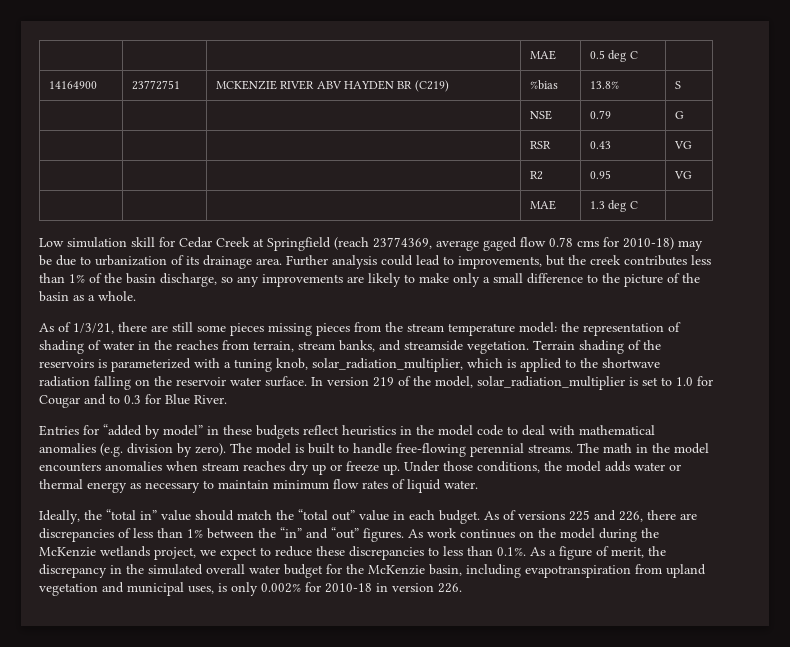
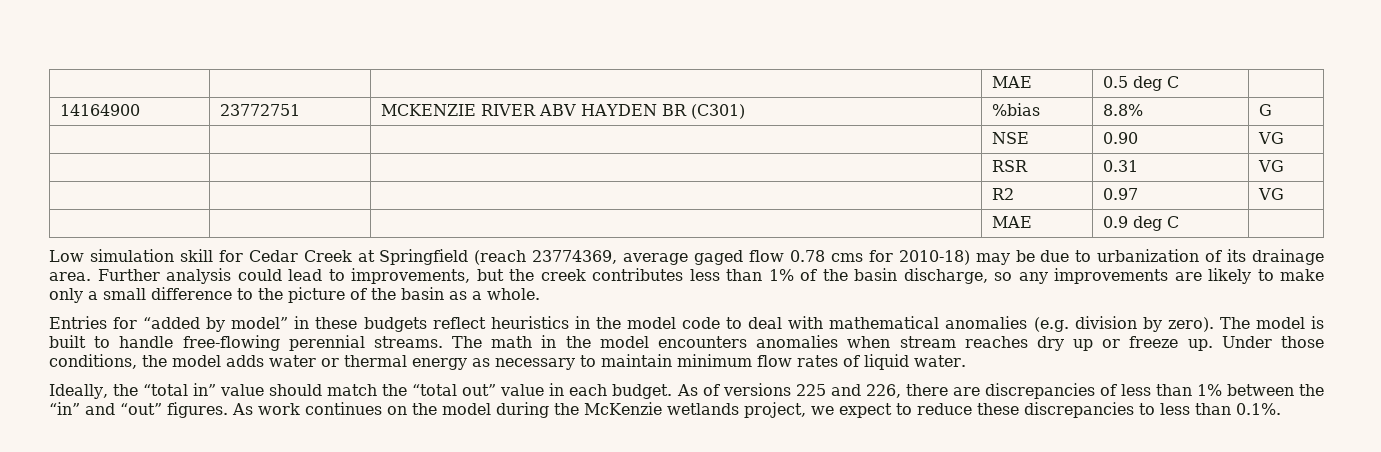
[414,80,449,92] (C219) -> [690,104,745,119] (C301)
[589,81,619,89] [674,81,681,89] 13.8% | S -> [1102,104,1143,116] [1258,104,1272,116] 8.8% | G
[589,110,611,119] [674,111,684,119] 0.79 | G -> [1102,132,1138,144] [1257,132,1284,144] 0.90 | VG
[589,141,611,149] 0.43 -> [1102,160,1138,172] 0.31
[589,170,611,179] 0.95 -> [1102,188,1138,200] 0.97
[589,201,605,209] 1.3 -> [1102,216,1128,228] 0.9
[39,322,681,336] [39,340,661,354] [39,358,660,372] [39,376,713,390] [39,394,227,408] // As of 1/3/21, there are still some pieces missing pieces from the stream temperature model: the representation of shading of water in the reaches from terrain, stream banks, and streamside vegetation. Terrain shading of the reservoirs is parameterized with a tuning knob, solar_radiation_multiplier, which is applied to the shortwave radiation falling on the reservoir water surface. In version 219 of the model, solar_radiation_multiplier is set to 1.0 for Cougar and to 0.3 for Blue River. -> (540, 294) none
[530,546,666,560] [39,564,706,578] [39,582,462,596] As a figure of merit, the discrepancy in the simulated overall water budget for the McKenzie basin, including evapotranspiration from upland vegetation and municipal uses, is only 0.002% for 2010-18 in version 226. -> (1281, 409) none

